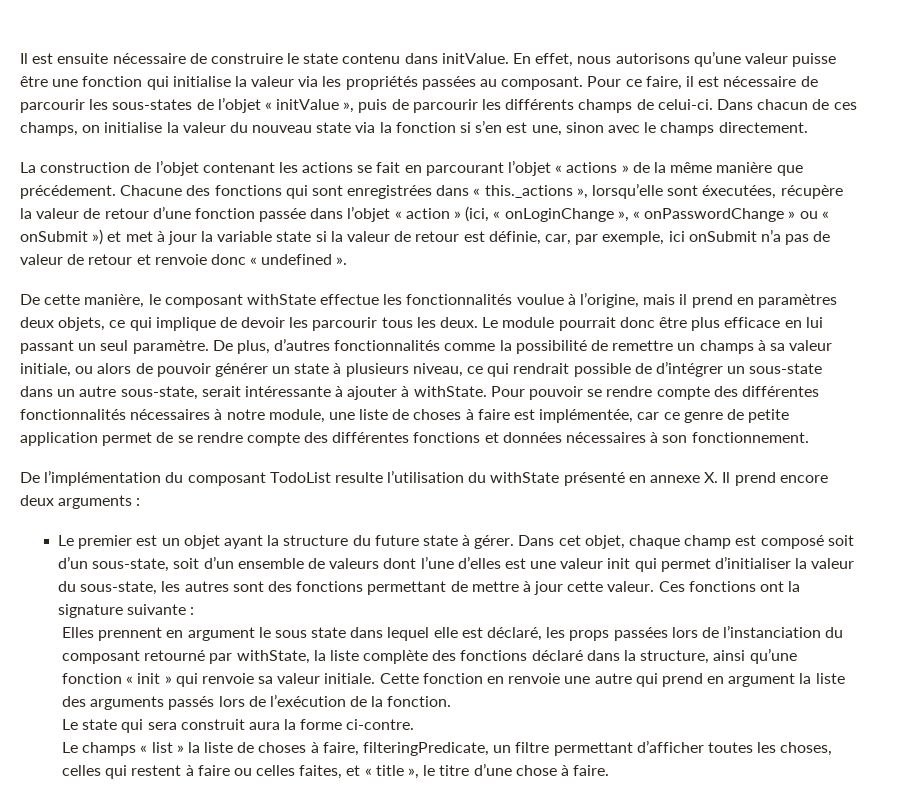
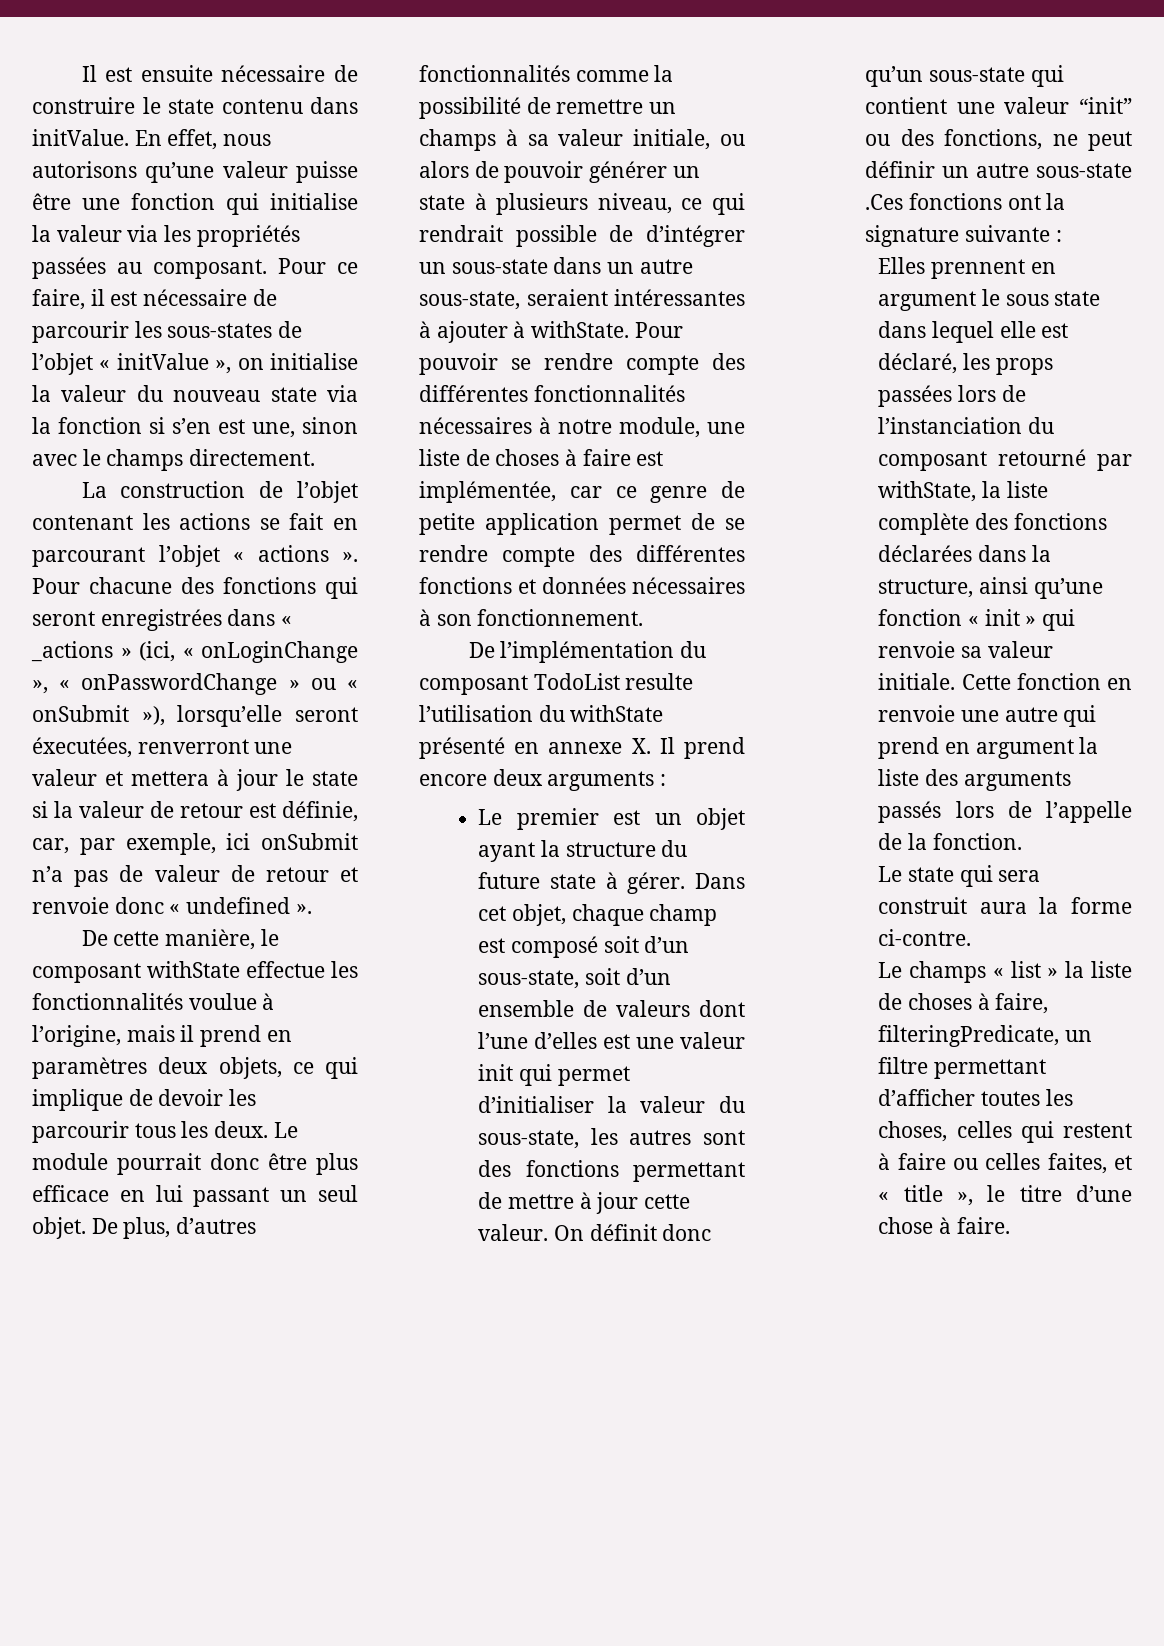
[358,99,857,113] [20,122,78,136] puis de parcourir les différents champs de celui-ci. Dans chacun de ces champs, -> (232, 367) none
[621,162,803,176] [20,185,183,199] » de la même manière que précédement. Chacune -> [342,552,358,562] [32,577,172,594] ». Pour chacune
[311,185,343,196] sont -> [32,611,95,626] seront
[484,183,843,199] [20,206,450,222] this._actions », lorsqu’elle sont éxecutées, récupère la valeur de retour d’une fonction passée dans l’objet « action -> [31,641,113,662] _actions
[92,229,273,245] ») et met à jour la variable -> [141,705,358,727] [32,737,293,758] [32,769,304,791] »), lorsqu’elle seront éxecutées, renverront une valeur et mettera à jour le
[132,340,209,354] paramètre. -> [32,1217,86,1239] objet.
[201,386,331,397] serait intéressante -> [526,289,745,306] seraient intéressantes
[658,581,685,592] Ces -> [553,1224,712,1241] [865,65,1064,87] [865,97,1132,114] [865,129,1132,151] [865,161,1132,178] [865,194,904,210] On définit donc qu’un sous-state qui contient une valeur “init” ou des fonctions, ne peut définir un autre sous-state .Ces
[531,650,583,661] déclaré -> [878,545,973,562] déclarées
[269,694,346,707] l’exécution -> [1046,801,1132,823] l’appelle

